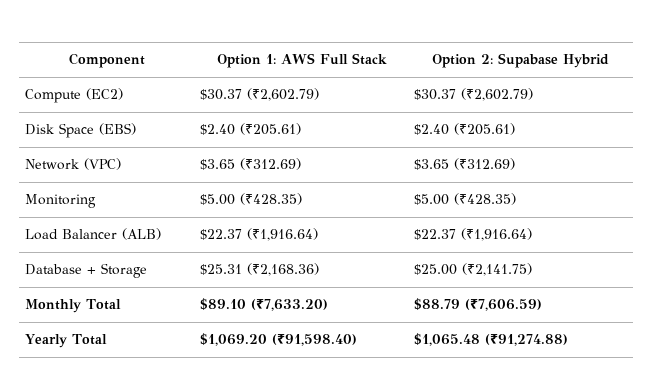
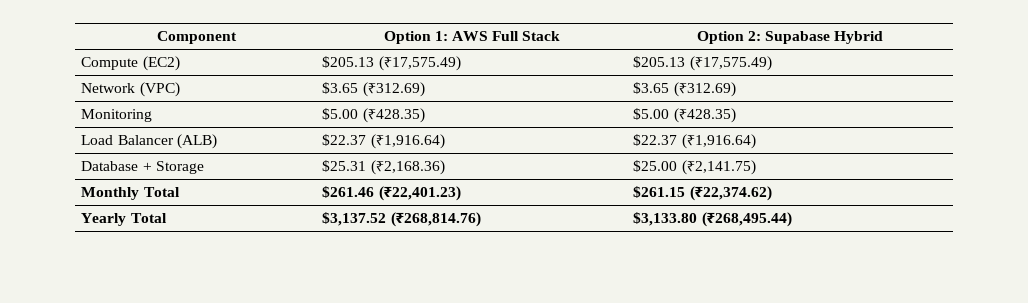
[200,88,320,101] [414,88,534,101] [25,123,137,138] [200,123,302,135] [414,123,516,135] $30.37 (₹2,602.79) | $30.37 (₹2,602.79) // Disk Space (EBS) | $2.40 (₹205.61) | $2.40 (₹205.61) -> [322,56,461,71] [633,56,772,71] $205.13 (₹17,575.49) | $205.13 (₹17,575.49)
[200,298,329,311] [414,298,543,311] [25,334,108,348] [200,333,358,346] [414,333,569,346] $89.10 (₹7,633.20) | $88.79 (₹7,606.59) // Yearly Total | $1,069.20 (₹91,598.40) | $1,065.48 (₹91,274.88) -> [322,186,461,201] [633,186,772,201] [81,213,167,226] [322,212,481,227] [633,212,792,227] $261.46 (₹22,401.23) | $261.15 (₹22,374.62) // Yearly Total | $3,137.52 (₹268,814.76) | $3,133.80 (₹268,495.44)

